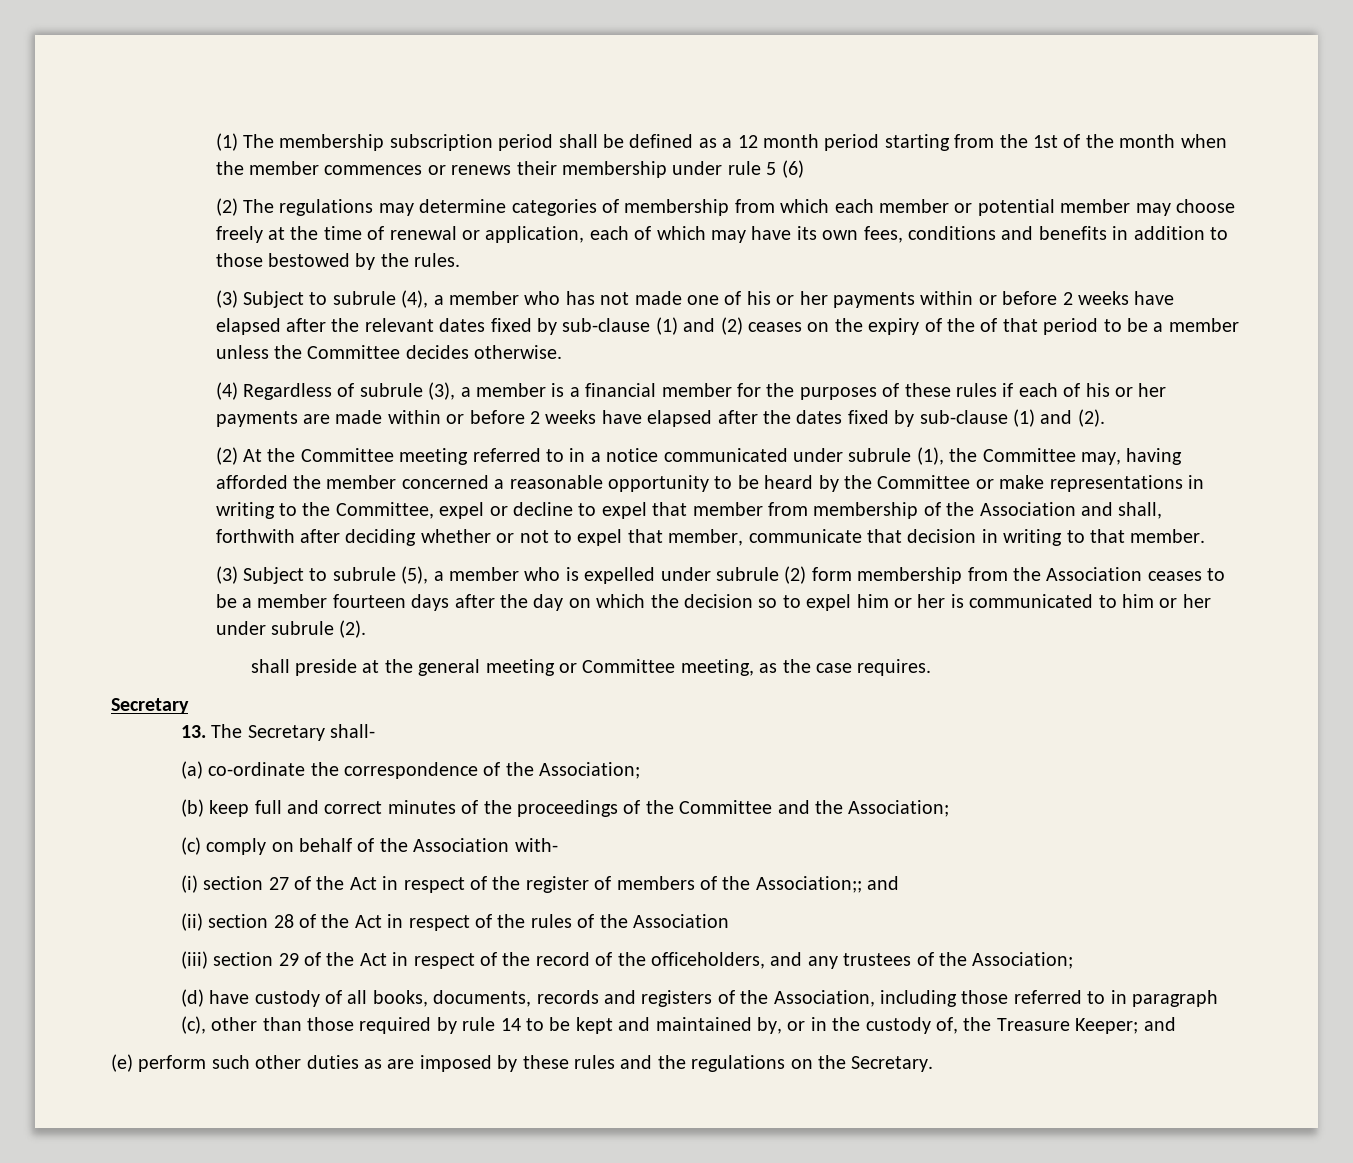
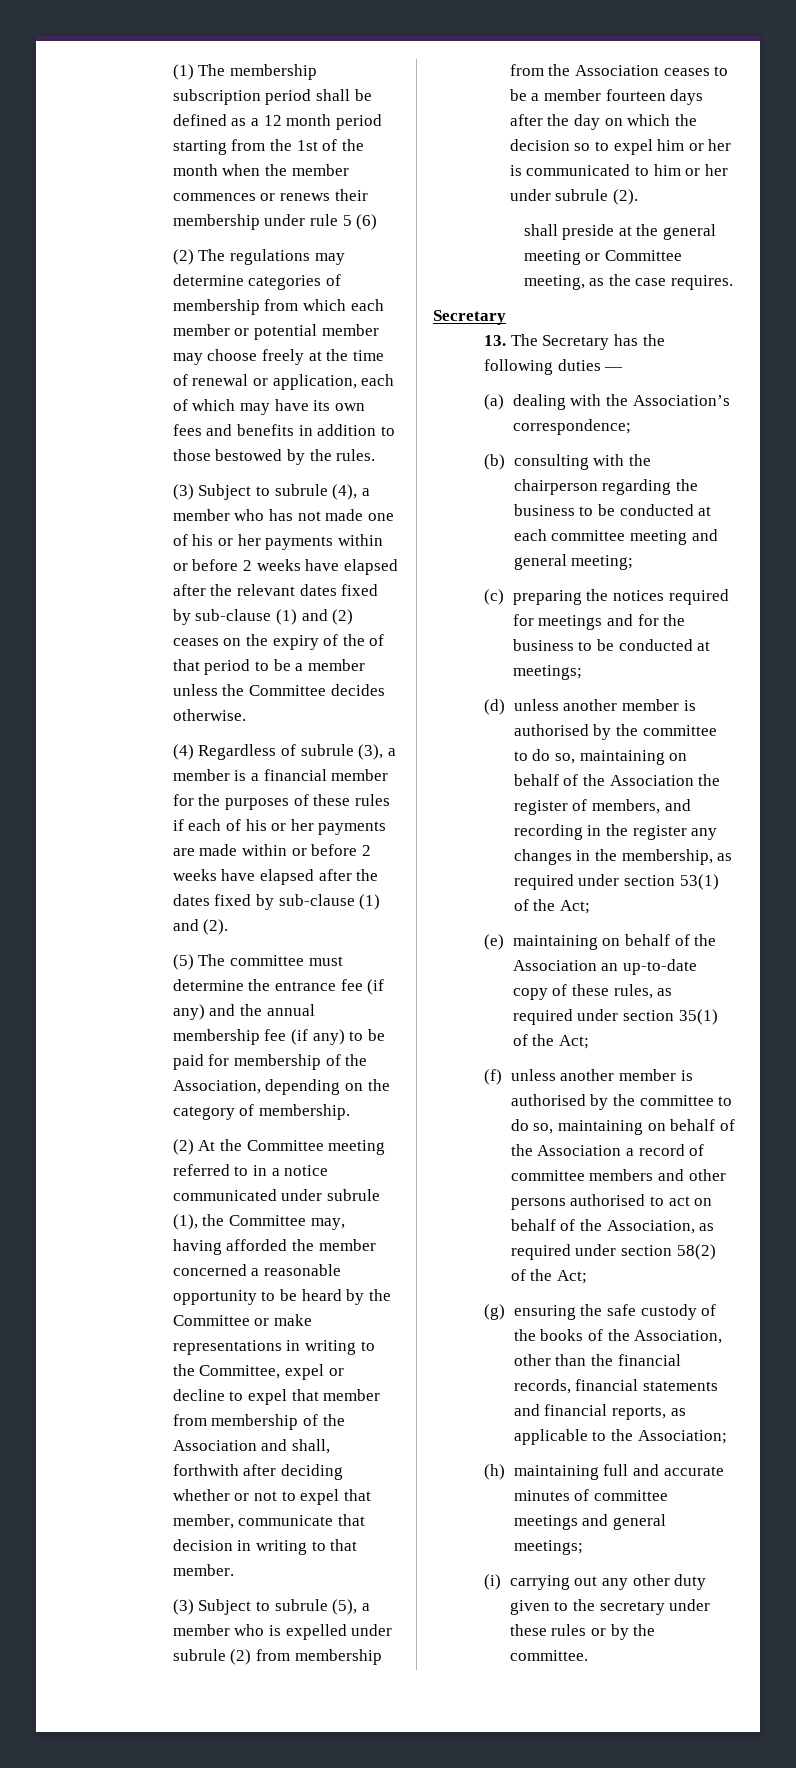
[863,226,997,243] fees, conditions -> [172,424,202,436] fees
(1105, 418) none -> [172,954,343,970] [172,979,385,995] [172,1004,315,1020] [172,1029,385,1045] [172,1054,368,1070] [172,1079,390,1095] [172,1104,351,1120] // (5) The committee must determine the entrance fee (if any) and the annual membership fee (if any) to be paid for membership of the Association, depending on the category of membership.
[811,567,852,581] form -> [256,1649,291,1661] from
[329,724,375,738] [180,761,641,779] [180,799,950,817] [180,837,558,855] [180,875,900,893] [180,913,729,931] [180,951,1074,969] [180,989,1218,1007] [180,1016,1176,1034] [111,1054,934,1072] shall- // (a) co-ordinate the correspondence of the Association; // (b) keep full and correct minutes of the proceedings of the Committee and the Association; // (c) comply on behalf of the Association with- // (i) section 27 of the Act in respect of the register of members of the Association;; and // (ii) section 28 of the Act in respect of the rules of the Association // (iii) section 29 of the Act in respect of the record of the officeholders, and any trustees of the Association; // (d) have custody of all books, documents, records and registers of the Association, including those referred to in paragraph (c), other than those required by rule 14 to be kept and maintained by, or in the custody of, the Treasure Keeper; and // (e) perform such other duties as are imposed by these rules and the regulations on the Secretary. -> [614,334,665,346] [484,359,624,375] [484,394,730,410] [512,419,631,435] [484,454,651,470] [513,479,698,495] [513,504,712,516] [513,529,718,545] [513,554,634,570] [484,589,729,605] [512,614,686,630] [512,639,711,651] [512,665,582,680] [484,699,696,715] [513,724,717,740] [513,749,688,765] [513,774,721,786] [513,799,691,815] [513,824,718,840] [513,849,733,865] [513,874,719,890] [513,899,590,914] [484,934,717,950] [512,959,697,975] [512,984,673,1000] [512,1009,718,1025] [512,1034,589,1049] [484,1069,693,1085] [510,1094,733,1110] [510,1119,735,1135] [510,1144,705,1156] [510,1169,726,1181] [510,1194,713,1210] [510,1219,715,1234] [510,1244,716,1260] [510,1269,587,1284] [484,1304,717,1320] [513,1329,723,1344] [513,1354,681,1366] [513,1379,718,1394] [513,1404,686,1420] [513,1429,727,1445] [484,1464,724,1480] [513,1489,668,1501] [513,1514,666,1530] [513,1540,583,1555] [484,1574,707,1590] [509,1599,711,1615] [509,1624,656,1640] [509,1650,588,1661] has the following duties — // (a) dealing with the Association’s correspondence; // (b) consulting with the chairperson regarding the business to be conducted at each committee meeting and general meeting; // (c) preparing the notices required for meetings and for the business to be conducted at meetings; // (d) unless another member is authorised by the committee to do so, maintaining on behalf of the Association the register of members, and recording in the register any changes in the membership, as required under section 53(1) of the Act; // (e) maintaining on behalf of the Association an up-to-date copy of these rules, as required under section 35(1) of the Act; // (f) unless another member is authorised by the committee to do so, maintaining on behalf of the Association a record of committee members and other persons authorised to act on behalf of the Association, as required under section 58(2) of the Act; // (g) ensuring the safe custody of the books of the Association, other than the financial records, financial statements and financial reports, as applicable to the Association; // (h) maintaining full and accurate minutes of committee meetings and general meetings; // (i) carrying out any other duty given to the secretary under these rules or by the committee.

